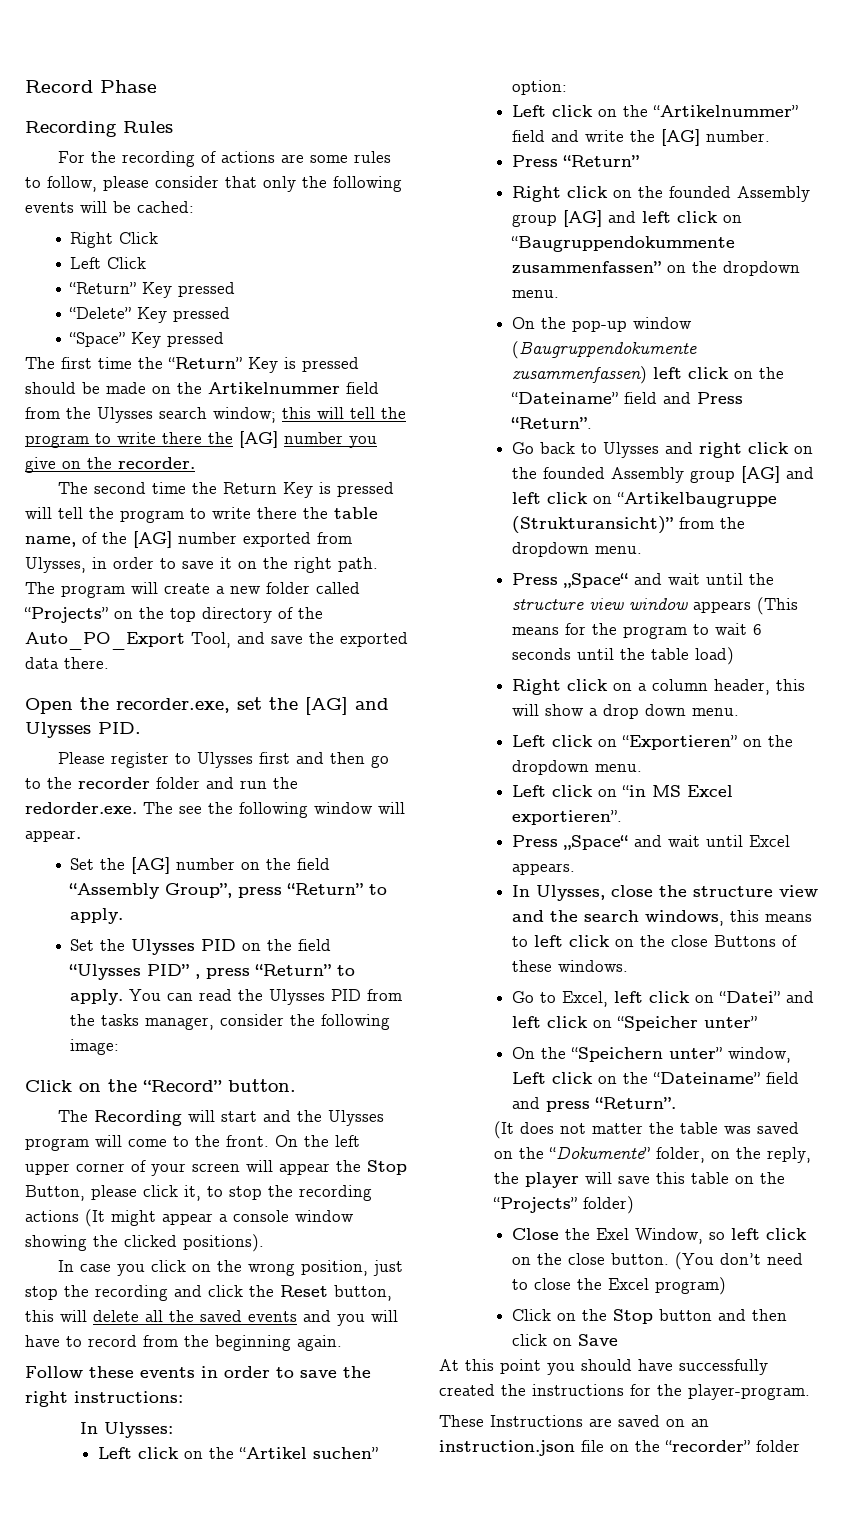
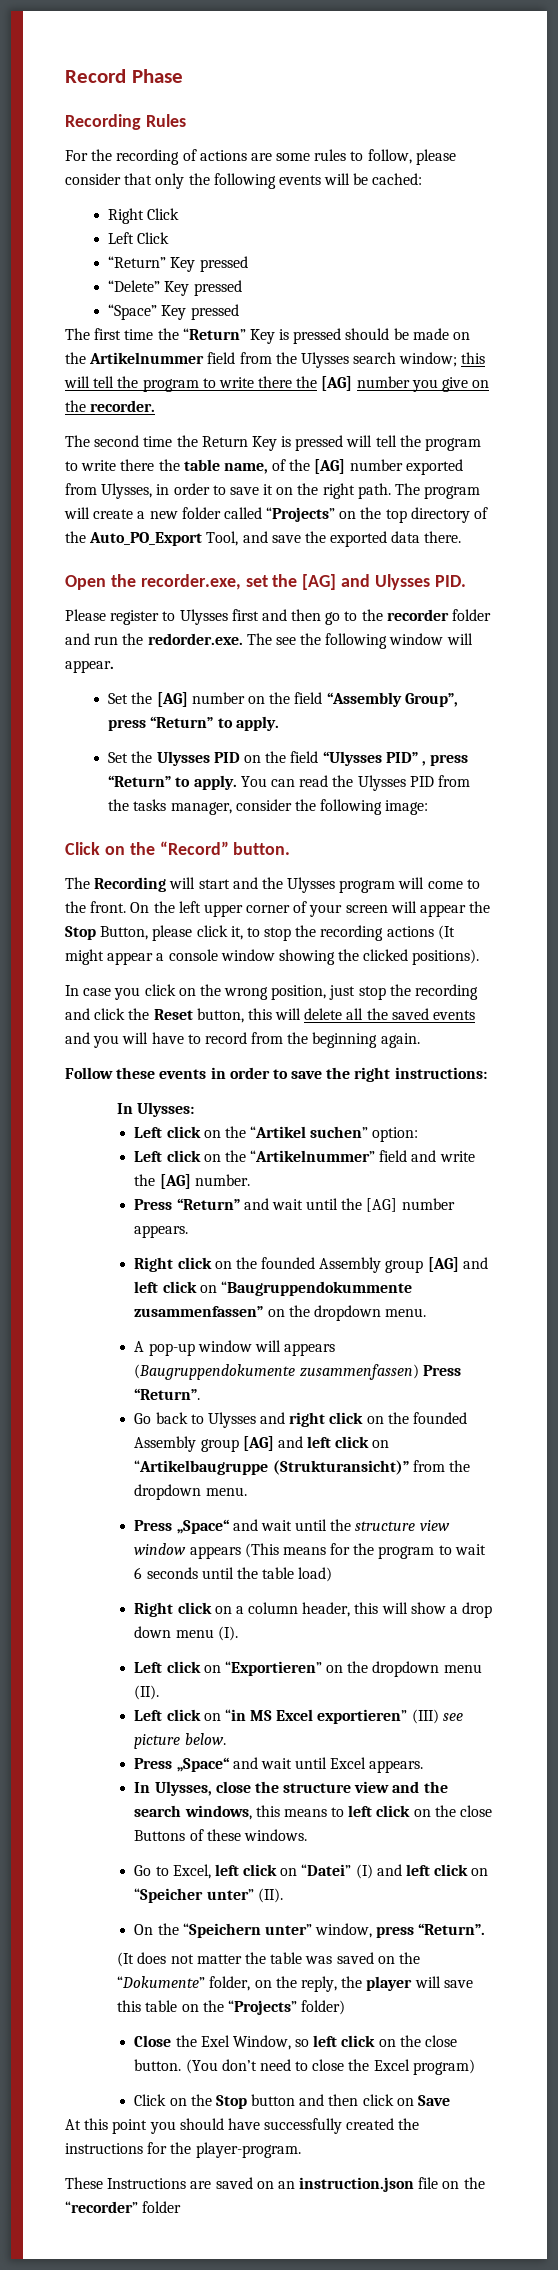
(639, 161) none -> [243,1198,455,1212] [134,1225,189,1238] and wait until the [AG] number appears.
[511,317,692,332] [511,341,697,359] [511,366,784,384] [510,392,691,404] On the pop-up window (Baugruppendokumente zusammenfassen) left click on the “Dateiname” field and -> [134,1340,336,1356] [134,1364,419,1380] A pop-up window will appears (Baugruppendokumente zusammenfassen)
[691,708,739,716] menu. -> [175,1626,238,1641] menu (I).
[594,764,642,772] menu. -> [443,1664,482,1673] [134,1685,160,1700] menu (II).
[511,810,622,825] exportieren”. -> [317,1709,463,1724] [134,1733,226,1749] exportieren” (III) see picture below.
(780, 997) none -> [355,1864,373,1879] (I)
(757, 1022) none -> [257,1888,283,1903] (II).
[511,1072,799,1084] [511,1097,540,1109] Left click on the “Dateiname” field and -> (373, 1930) none

